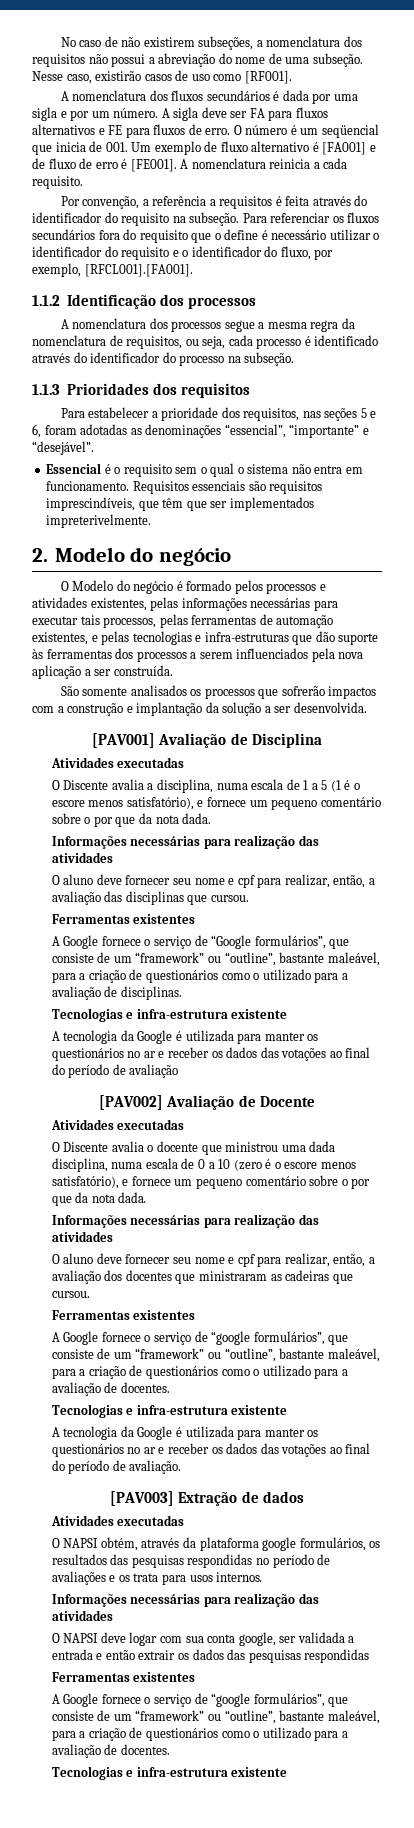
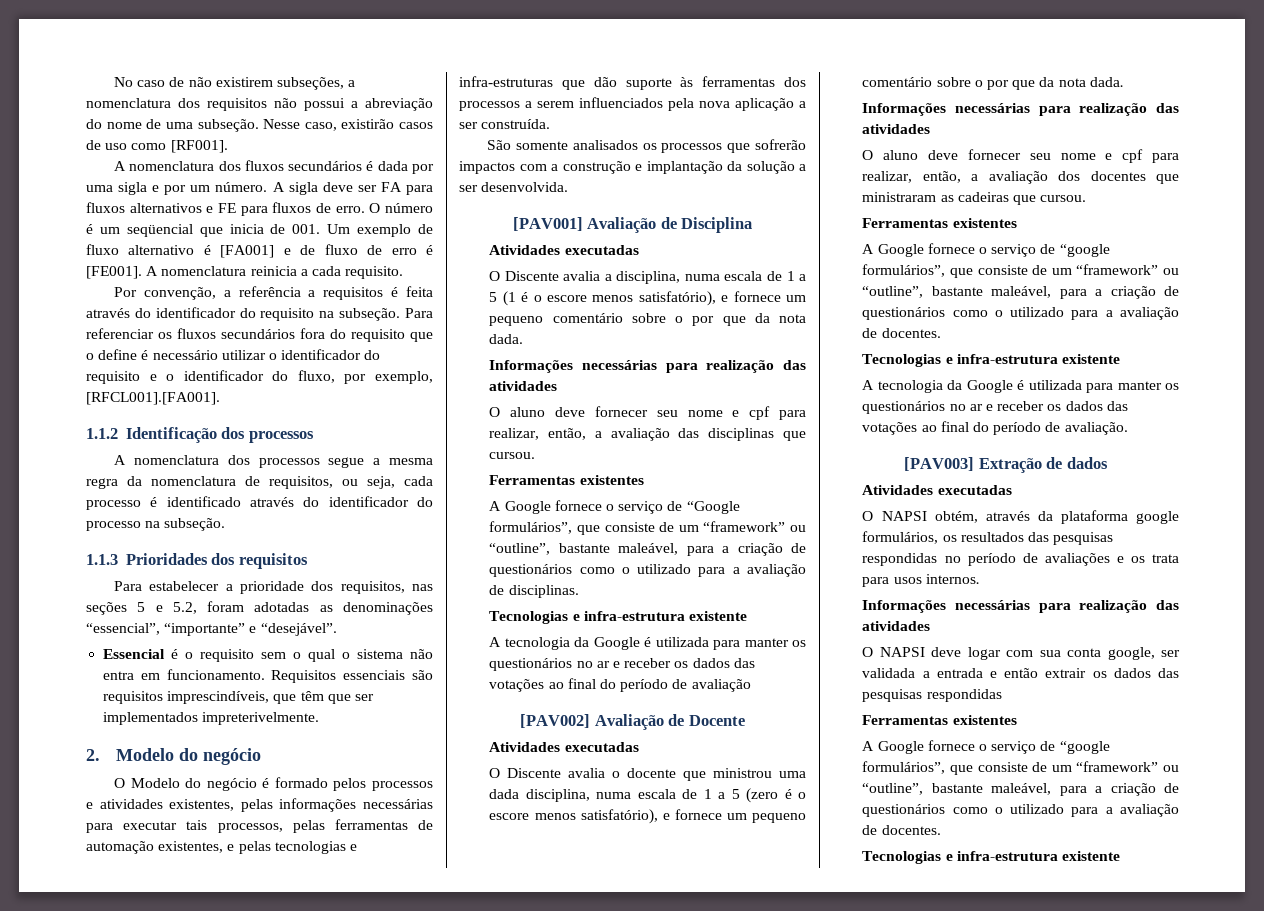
[32,424,41,438] 6, -> [172,602,197,614] 5.2,
[197,1159,231,1169] 0 a 10 -> [703,789,740,799] 1 a 5

